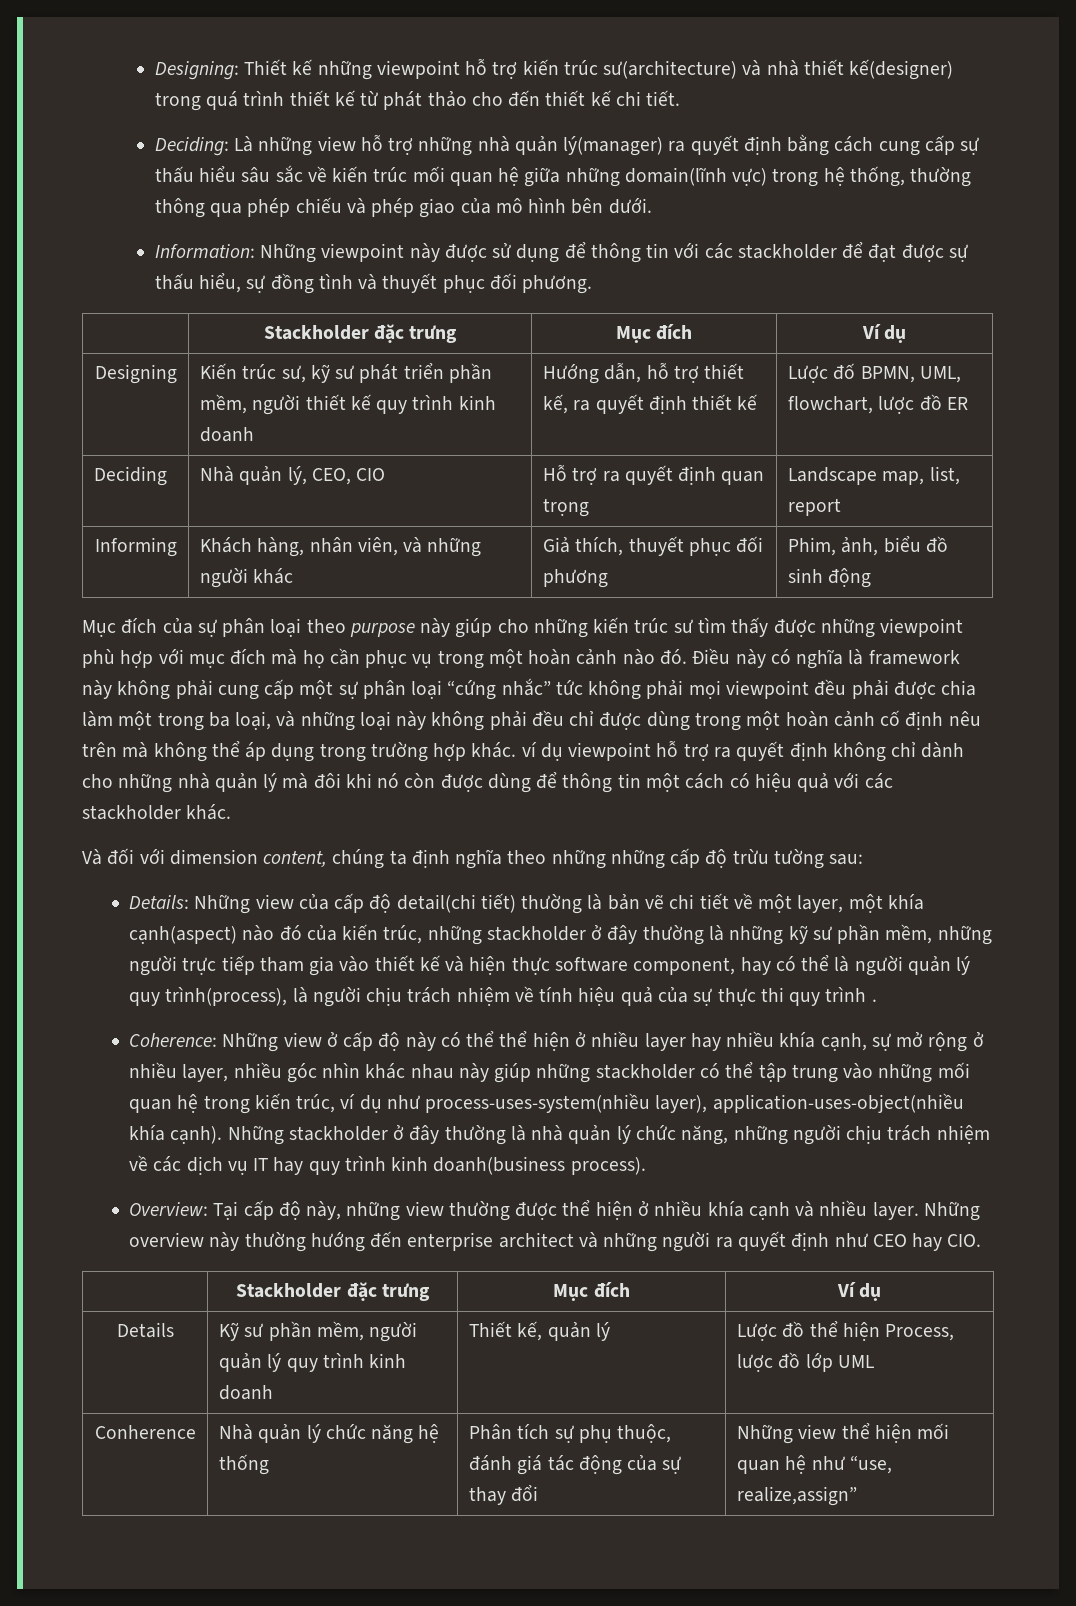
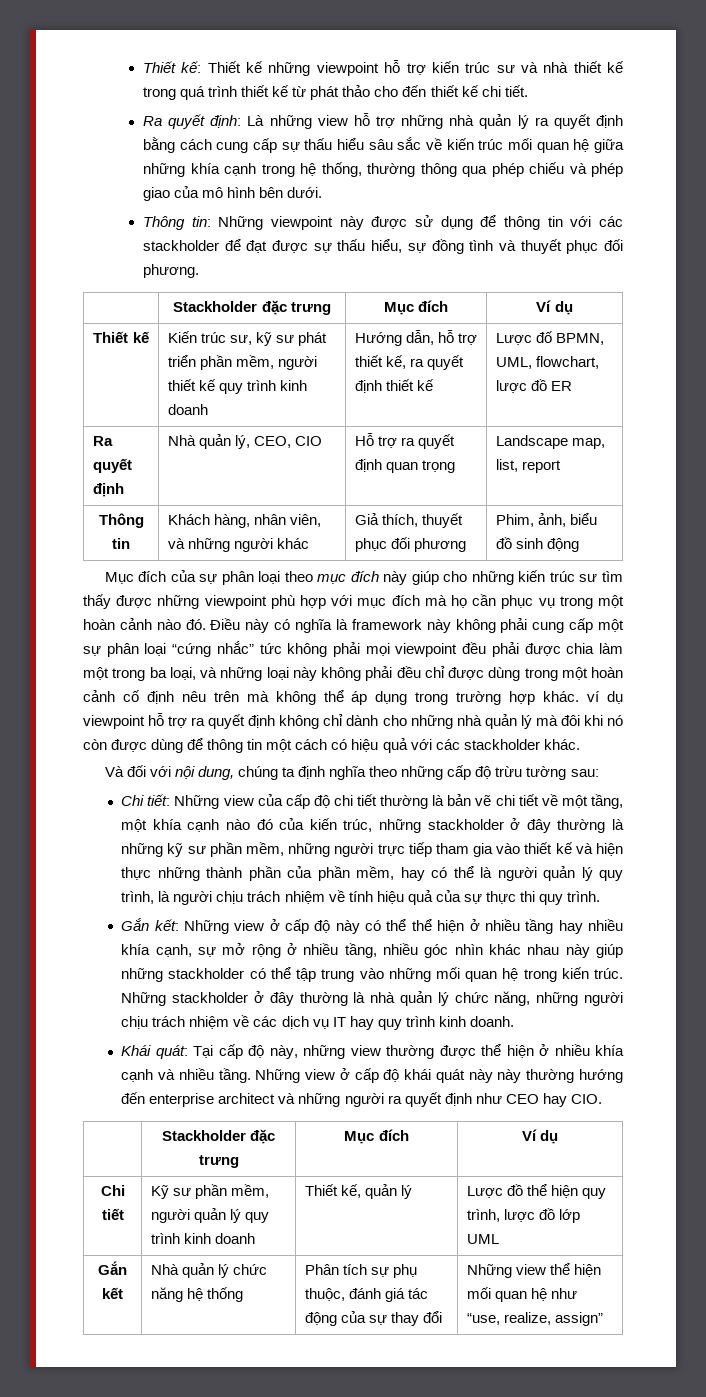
[154,61,239,80] Designing: -> [142,61,202,73] Thiết kế:
[603,60,738,79] sư(architecture) -> [496,65,515,73] sư
[849,59,954,80] kế(designer) -> [607,61,625,73] kế
[154,137,229,156] Deciding: -> [142,114,242,129] Ra quyết định:
[563,136,664,156] lý(manager) -> [517,115,529,129] lý
[624,167,768,186] domain(lĩnh vực) -> [190,163,256,176] khía cạnh
[154,244,255,258] Information: -> [142,216,211,230] Thông tin:
[94,364,177,384] Designing -> [93,331,150,343] Thiết kế
[93,466,167,486] Deciding -> [92,436,113,446] [92,458,132,473] [92,483,124,497] Ra quyết định
[94,537,177,557] Informing -> [98,513,144,528] [112,538,130,549] Thông tin
[349,623,415,637] purpose -> [317,571,379,584] mục đích
[169,849,328,867] dimension content, -> [174,766,234,780] nội dung,
[610,849,665,869] những -> (444, 773) none
[129,895,190,909] Details: -> [121,794,171,806] Chi tiết:
[396,893,516,913] detail(chi tiết) -> [333,794,378,806] chi tiết
[797,895,844,913] layer, -> [590,794,623,809] tầng,
[129,926,238,944] cạnh(aspect) -> [187,819,220,832] cạnh
[555,957,736,975] software component, -> [157,866,395,881] những thành phần của phần mềm,
[165,987,288,1006] trình(process), -> [121,891,155,904] trình,
[825,987,877,1002] [129,1033,218,1047] trình . // Coherence: -> [566,891,600,902] [121,918,179,931] trình. // Gắn kết:
[644,1033,686,1051] layer -> [525,919,554,934] tầng
[182,1064,229,1082] layer, -> [344,943,377,958] tầng,
[296,1093,964,1113] [129,1125,223,1144] trúc, ví dụ như process-uses-system(nhiều layer), application-uses-object(nhiều khía cạnh). -> [594,968,624,979] trúc.
[433,1156,646,1175] [129,1202,209,1216] doanh(business process). // Overview: -> [469,1016,514,1027] [121,1045,188,1059] doanh. // Khái quát:
[872,1201,980,1221] [129,1232,205,1247] layer. Những overview -> [218,1068,493,1083] tầng. Những view ở cấp độ khái quát này
[116,1322,174,1338] Details -> [100,1185,125,1196] [101,1208,124,1220] Chi tiết
[885,1324,955,1341] Process, -> [581,1188,606,1199] [466,1209,500,1222] quy trình,
[94,1425,196,1439] Conherence -> [98,1261,127,1275] [102,1287,123,1299] Gắn kết
[736,1486,857,1506] realize,assign” -> [503,1312,603,1326] realize, assign”

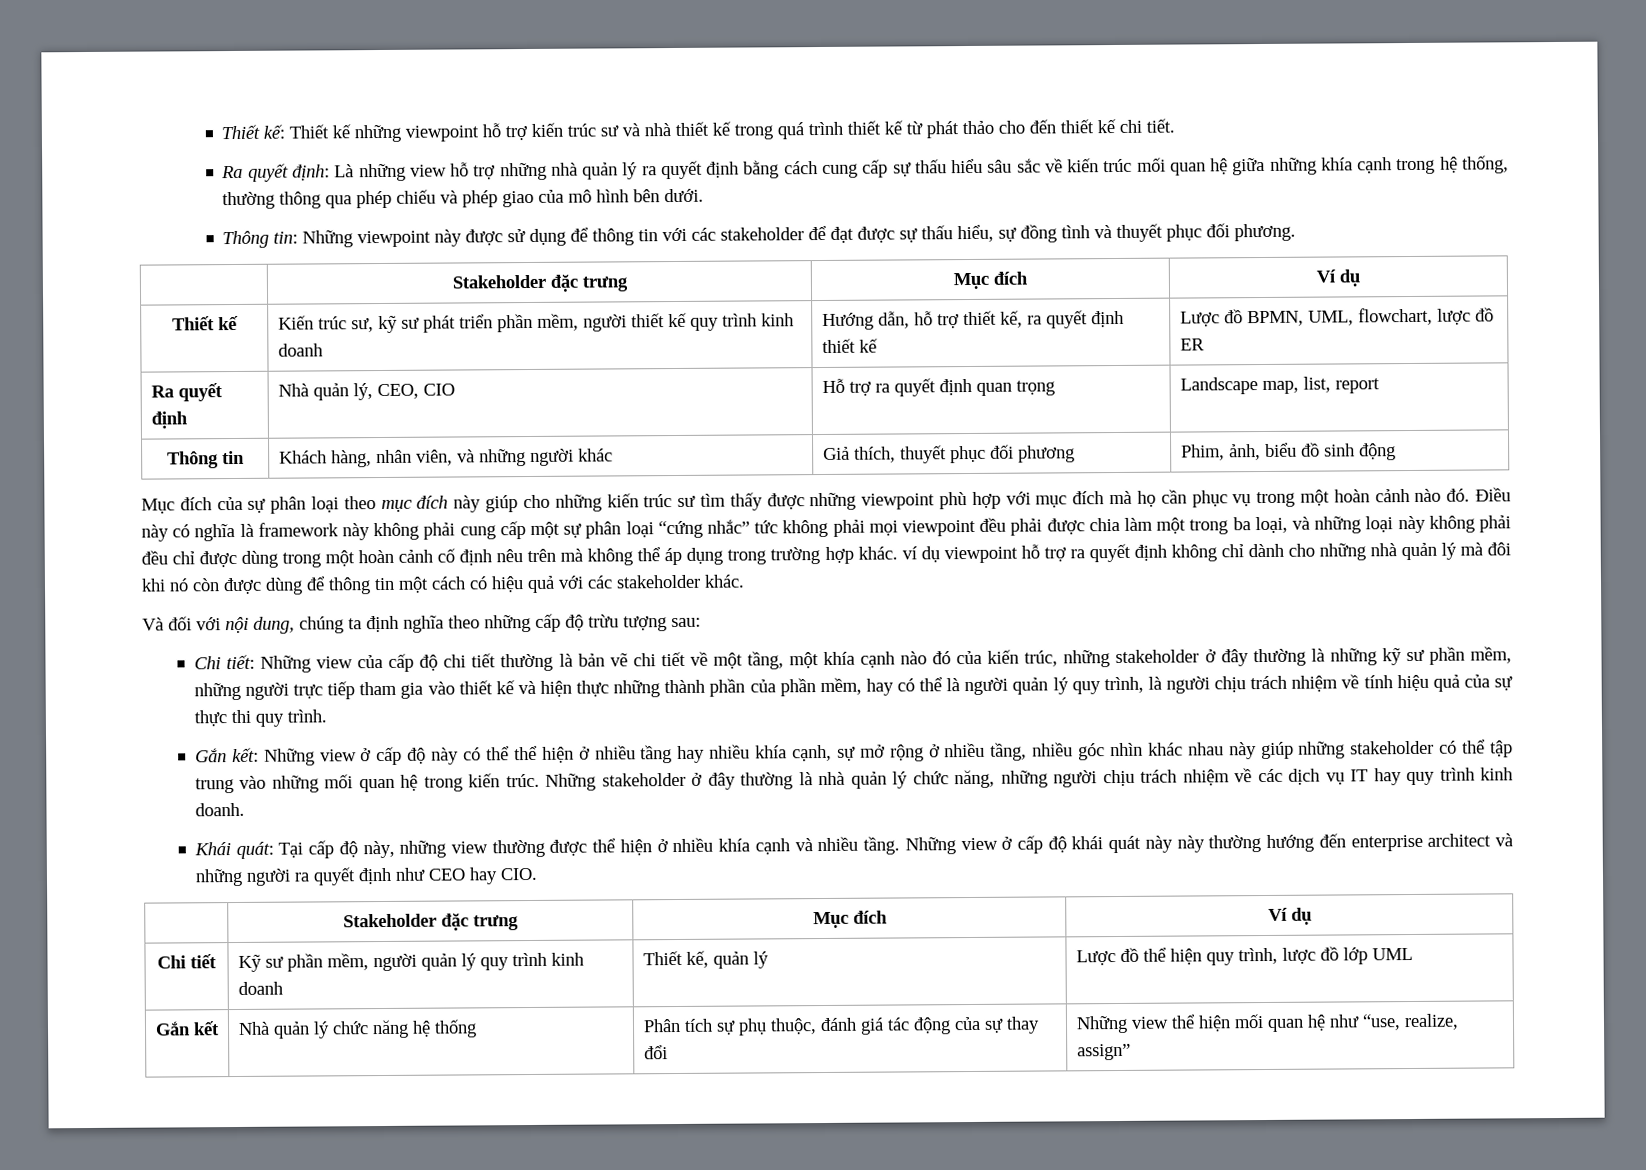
[142,240,219,251] stackholder -> [720,227,805,241] stakeholder
[173,301,258,312] Stackholder -> [451,274,546,289] Stakeholder
[535,331,553,343] đố -> [1223,309,1243,324] đồ
[463,739,540,750] stackholder -> [616,574,701,589] stakeholder
[526,766,567,780] tường -> [623,616,667,632] tượng
[427,819,504,830] stackholder -> [1115,649,1200,664] stakeholder
[168,968,245,979] stackholder -> [1350,740,1435,755] stakeholder
[172,992,249,1003] stackholder -> [601,772,686,787] stakeholder
[161,1130,246,1141] Stackholder -> [343,913,437,928] Stakeholder

